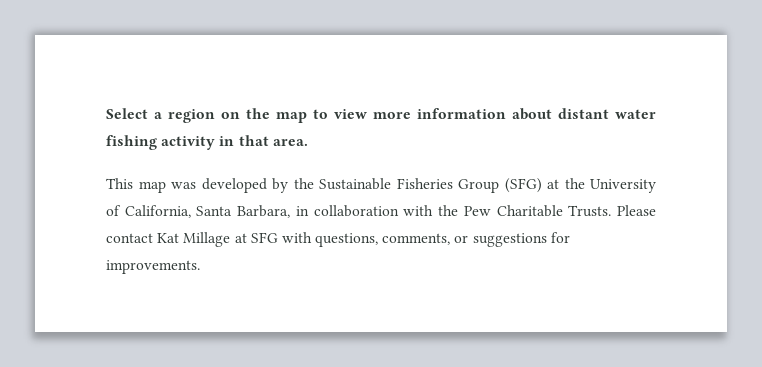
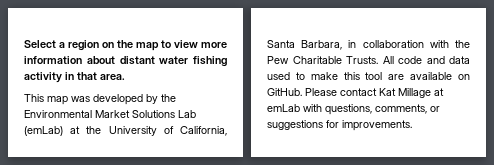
[319,178,542,193] Sustainable Fisheries Group (SFG) -> [24,110,196,118] [24,126,63,136] Environmental Market Solutions Lab (emLab)
(612, 211) none -> [382,56,470,64] [267,72,470,80] [267,88,302,96] All code and data used to make this tool are available on GitHub.
[250,232,278,243] SFG -> [267,104,300,112] emLab

